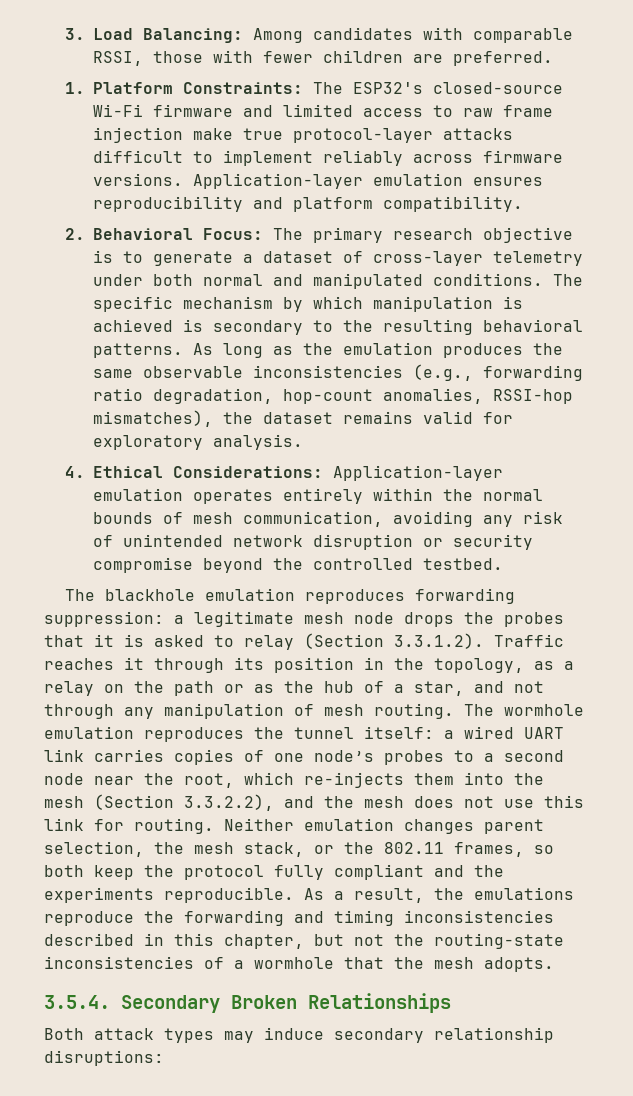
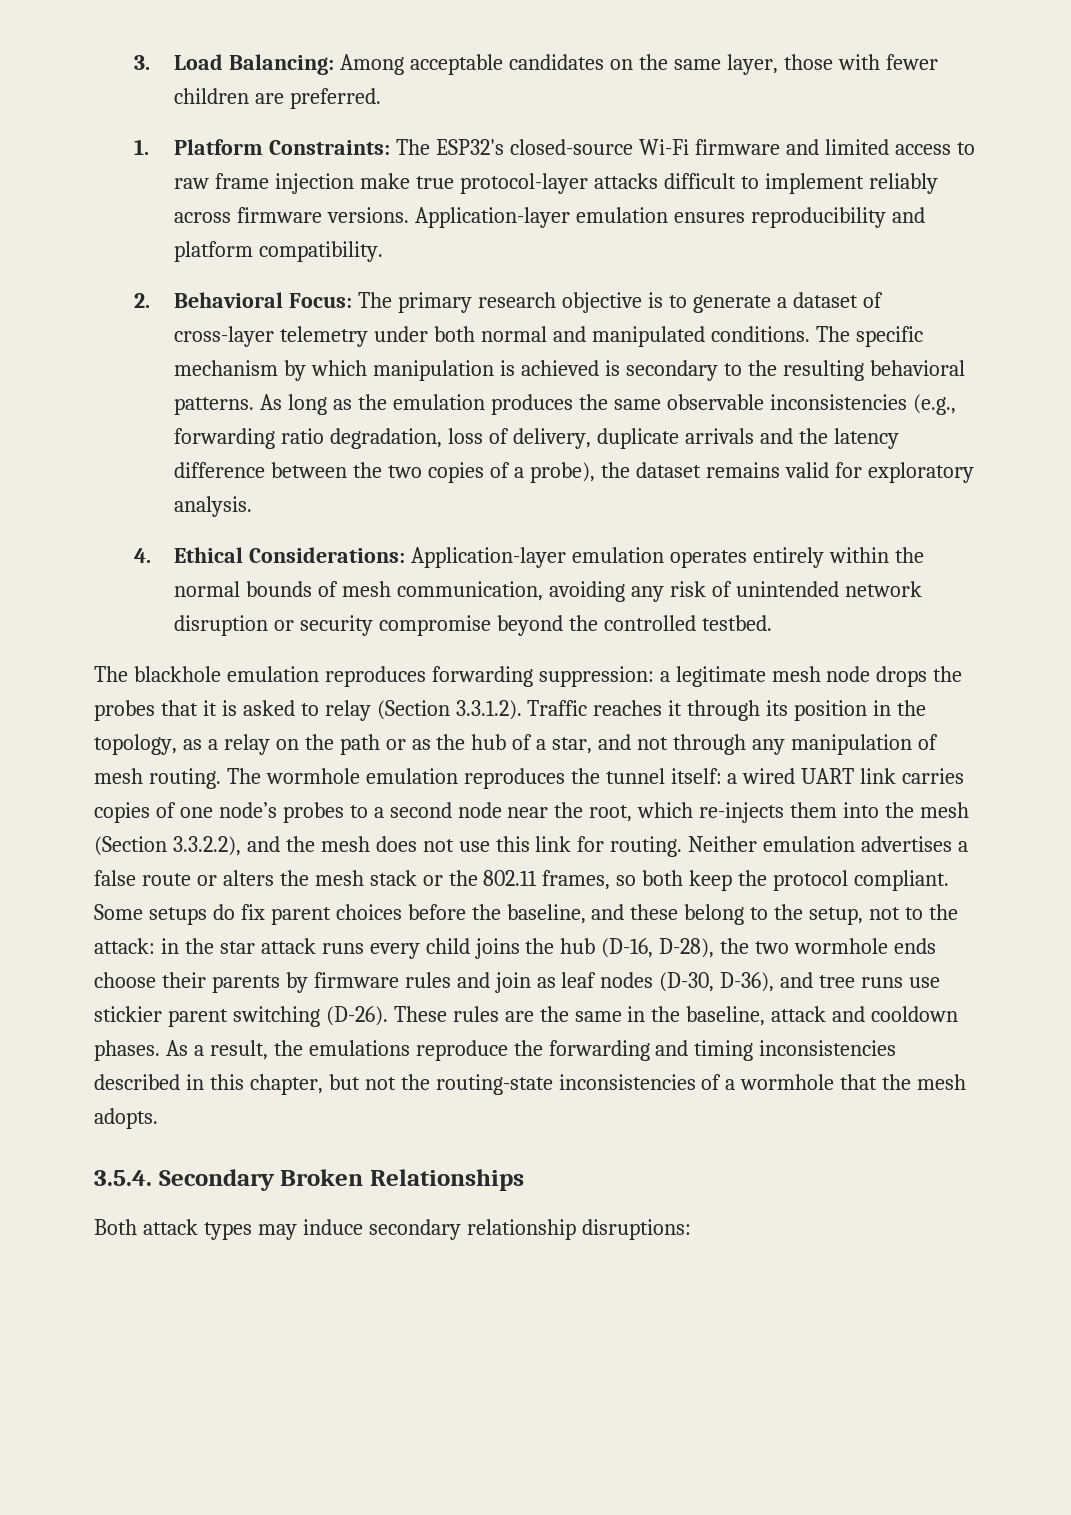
[313,27,574,43] [93,51,144,66] candidates with comparable RSSI, -> [410,54,778,75] acceptable candidates on the same layer,
[283,388,574,404] [93,410,214,427] hop-count anomalies, RSSI-hop mismatches), -> [448,428,899,449] [174,462,595,483] loss of delivery, duplicate arrivals and the latency difference between the two copies of a probe),
[404,819,544,834] [44,841,304,857] changes parent selection, the mesh stack, -> [861,836,969,852] [94,870,417,886] advertises a false route or alters the mesh stack
[274,864,504,880] [44,887,294,903] fully compliant and the experiments reproducible. -> [854,870,950,891] [94,904,958,925] [94,938,937,959] [94,972,941,993] [94,1006,959,1027] [94,1040,160,1061] compliant. Some setups do fix parent choices before the baseline, and these belong to the setup, not to the attack: in the star attack runs every child joins the hub (D-16, D-28), the two wormhole ends choose their parents by firmware rules and join as leaf nodes (D-30, D-36), and tree runs use stickier parent switching (D-26). These rules are the same in the baseline, attack and cooldown phases.

